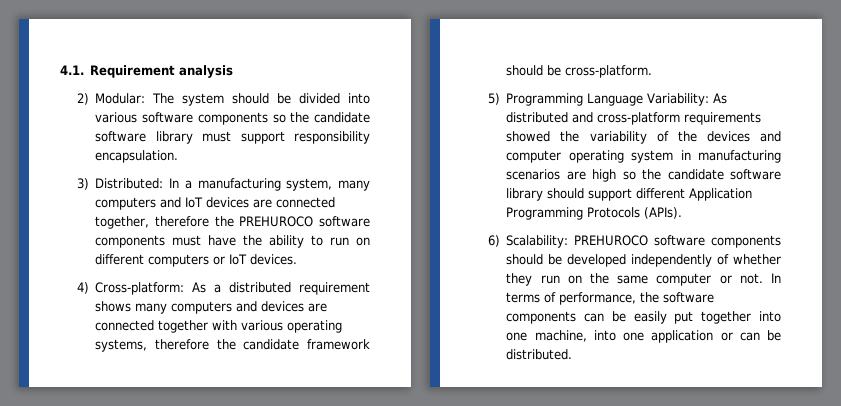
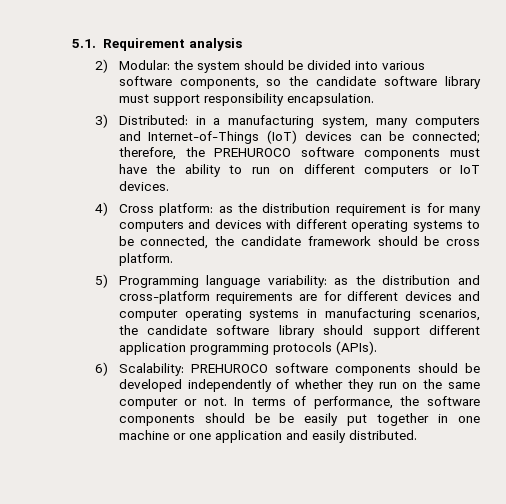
[60,65,84,75] 4.1. -> [72,39,96,48] 5.1.
[152,93,175,104] The -> [173,60,193,70] the
[197,112,268,125] components -> [179,77,259,89] components,
[169,178,180,188] In -> [195,116,206,125] in
[185,197,336,208] [95,216,210,229] IoT devices are connected together, therefore -> [148,130,480,144] [118,147,176,160] Internet-of-Things (IoT) devices can be connected; therefore,
[95,282,370,295] [95,301,328,314] [95,320,343,333] [95,339,210,352] Cross-platform: As a distributed requirement shows many computers and devices are connected together with various operating systems, therefore -> [118,203,481,216] [118,219,480,232] [118,236,209,249] Cross platform: as the distribution requirement is for many computers and devices with different operating systems to be connected,
[565,65,653,78] cross-platform. -> [445,239,480,246] [118,253,173,266] cross platform.
[587,93,728,106] [506,112,762,125] [506,131,697,144] Language Variability: As distributed and cross-platform requirements showed the variability of the -> [206,275,480,288] [118,291,399,304] language variability: as the distribution and cross-platform requirements are for different
[631,150,674,163] system -> [249,309,300,321] systems
[506,169,636,182] scenarios are high so -> [418,309,480,321] scenarios,
[689,188,753,201] [506,207,641,220] Application Programming Protocols -> [118,342,332,355] application programming protocols
[584,313,605,322] can -> [204,413,270,423] should be
[759,311,781,322] [506,330,781,343] into one machine, into one application or can be -> [438,414,480,423] [118,430,346,443] in one machine or one application and easily

